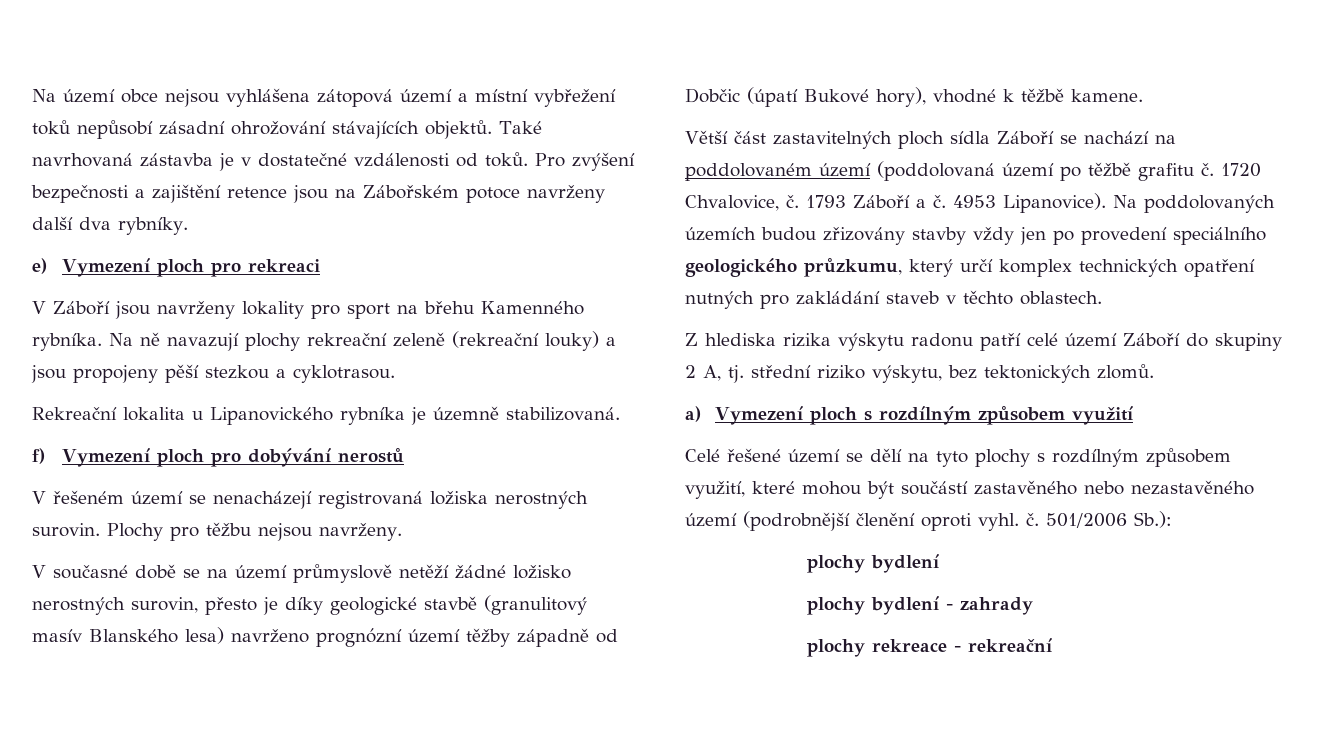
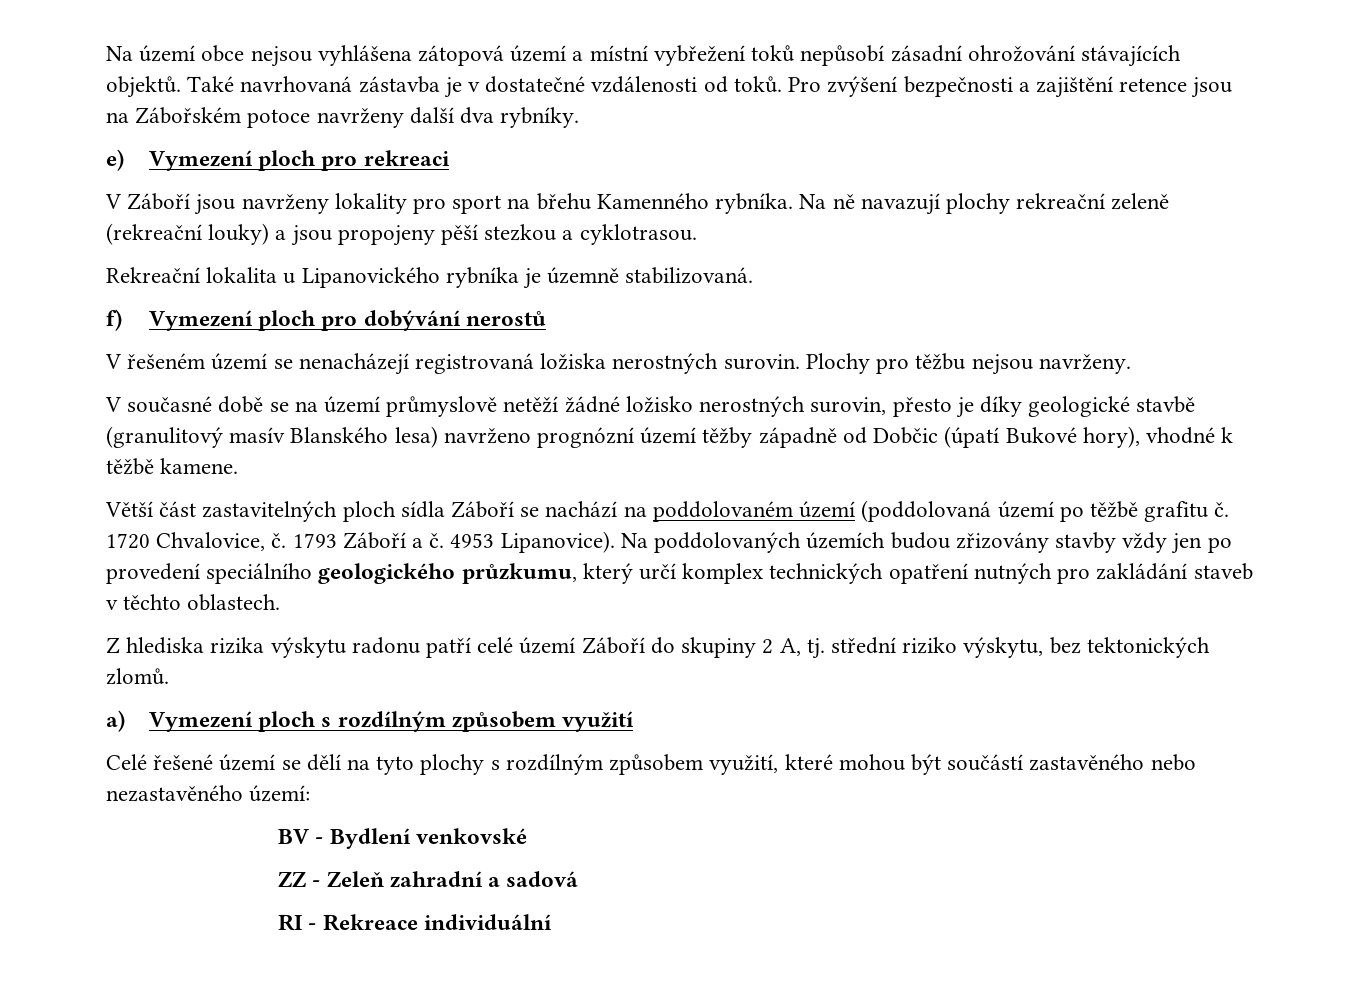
[685,511,1172,531] [806,554,939,573] [806,596,1033,615] [806,638,1052,657] území (podrobnější členění oproti vyhl. č. 501/2006 Sb.): // plochy bydlení // plochy bydlení - zahrady // plochy rekreace - rekreační -> [249,785,311,802] [278,828,527,849] [278,871,579,888] [278,914,552,931] území: // BV - Bydlení venkovské // ZZ - Zeleň zahradní a sadová // RI - Rekreace individuální

